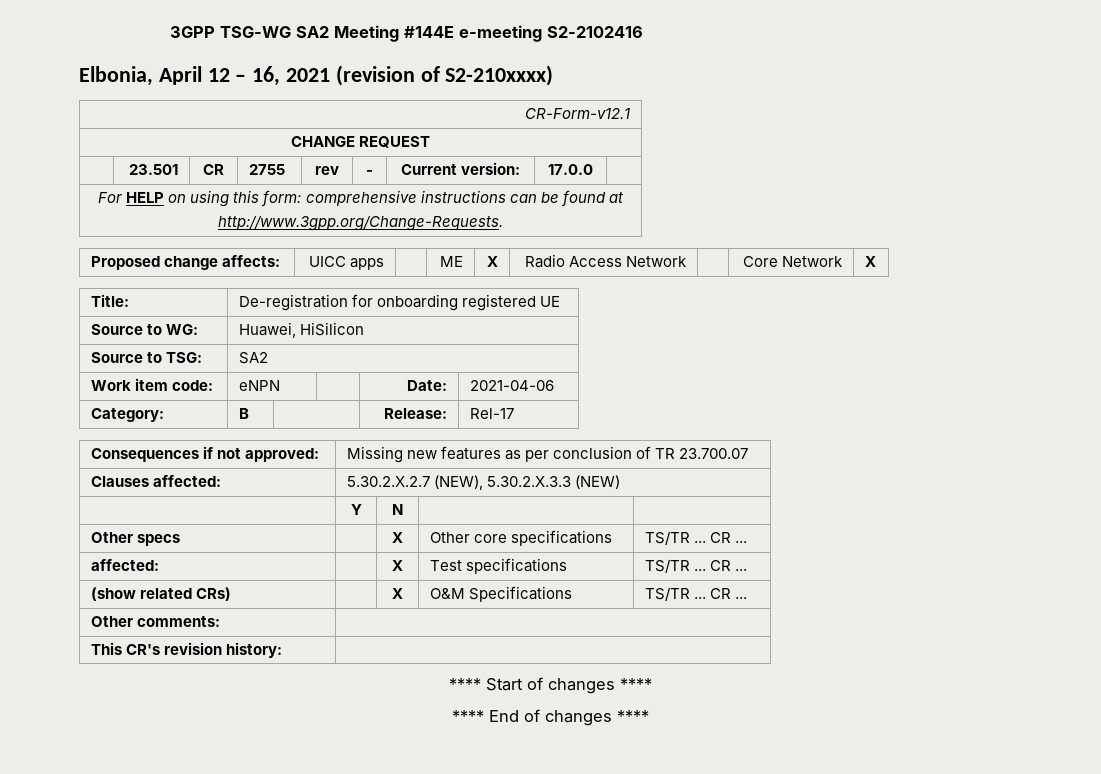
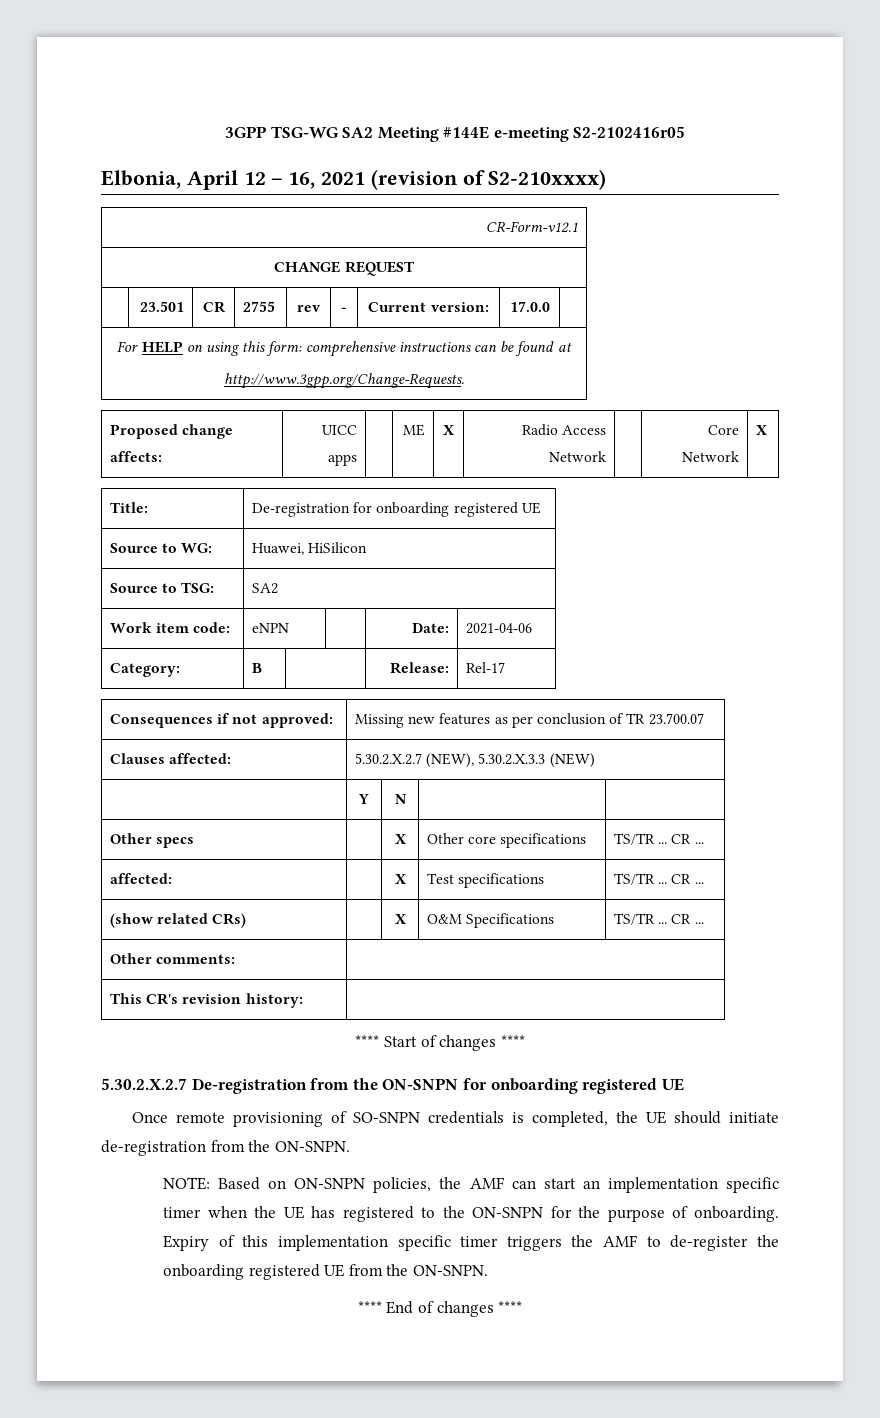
[547,26,644,38] S2-2102416 -> [573,126,686,138] S2-2102416r05
(652, 684) none -> [101,1078,684,1094] [132,1111,779,1127] [101,1140,350,1156] [162,1177,779,1193] [162,1206,779,1222] [162,1235,780,1251] [162,1264,488,1280] // 5.30.2.X.2.7 De-registration from the ON-SNPN for onboarding registered UE // Once remote provisioning of SO-SNPN credentials is completed, the UE should initiate de-registration from the ON-SNPN. // NOTE: Based on ON-SNPN policies, the AMF can start an implementation specific timer when the UE has registered to the ON-SNPN for the purpose of onboarding. Expiry of this implementation specific timer triggers the AMF to de-register the onboarding registered UE from the ON-SNPN.

